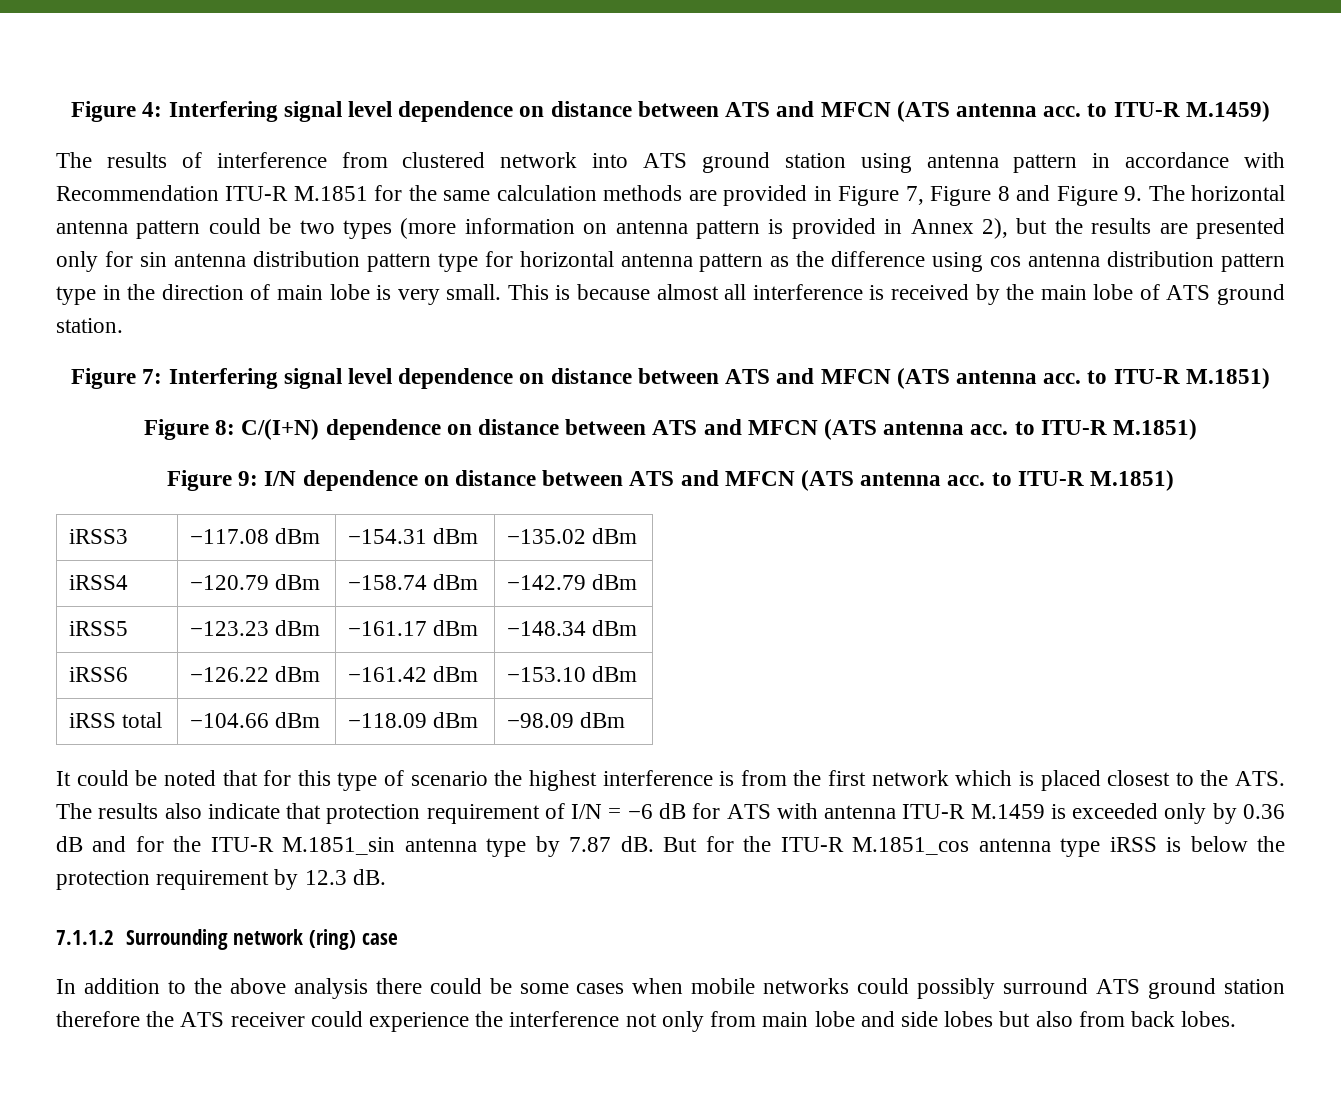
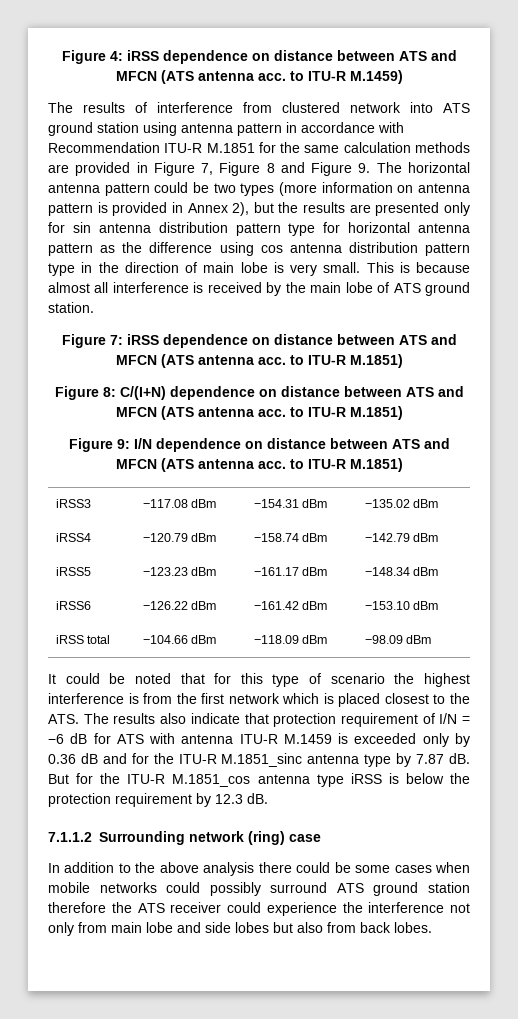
[168,101,393,122] Interfering signal level -> [126,50,159,61] iRSS
[168,368,393,389] Interfering signal level -> [126,334,159,345] iRSS
[282,837,396,855] M.1851_sin -> [221,753,303,767] M.1851_sinc

